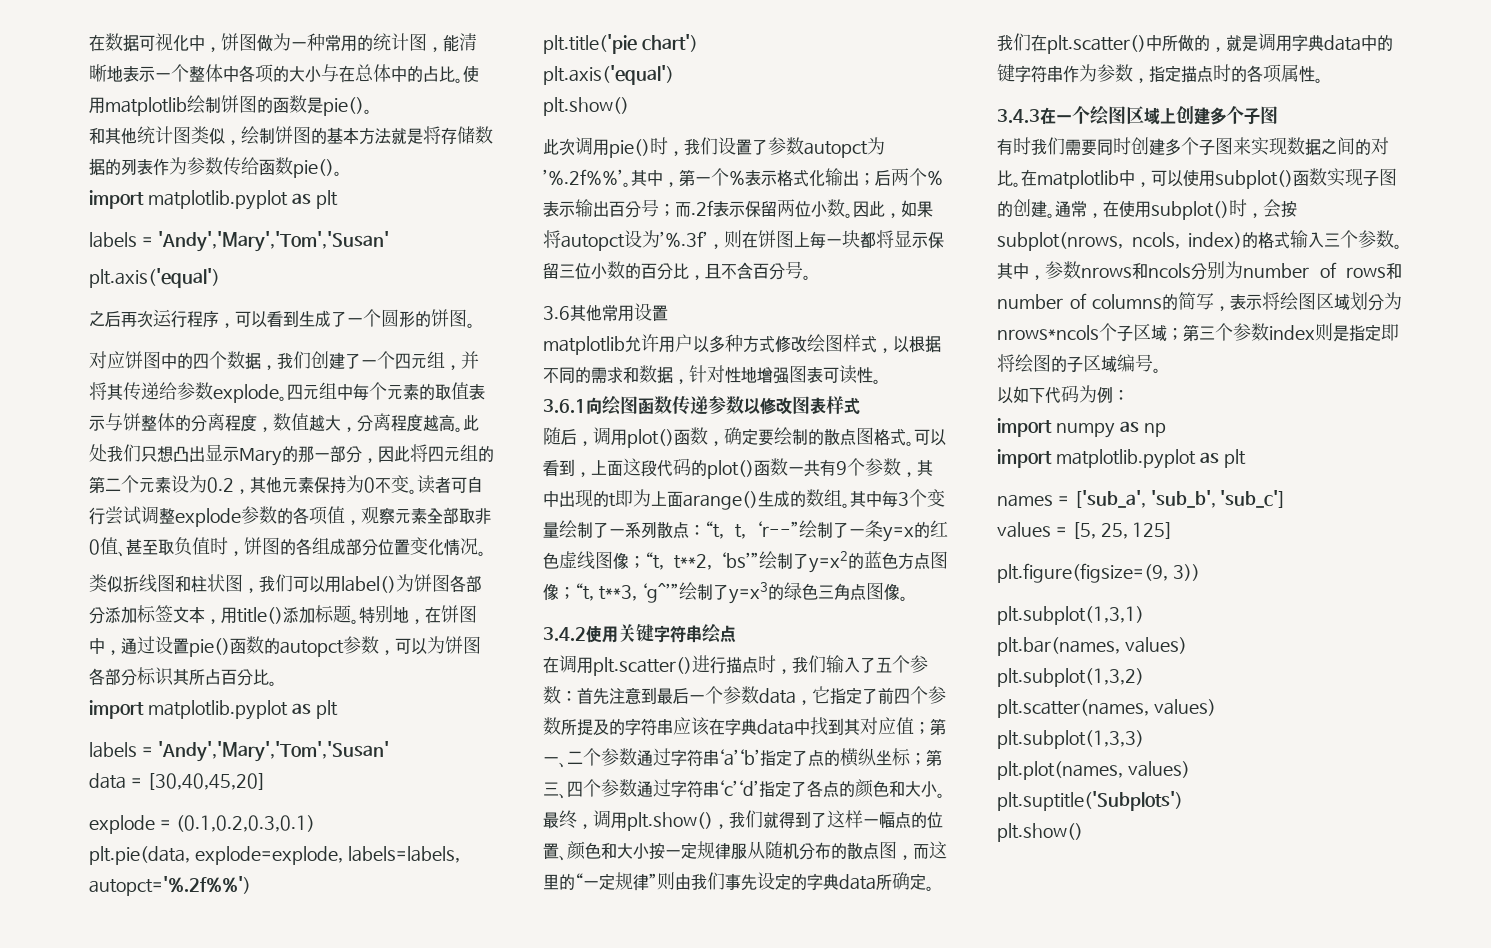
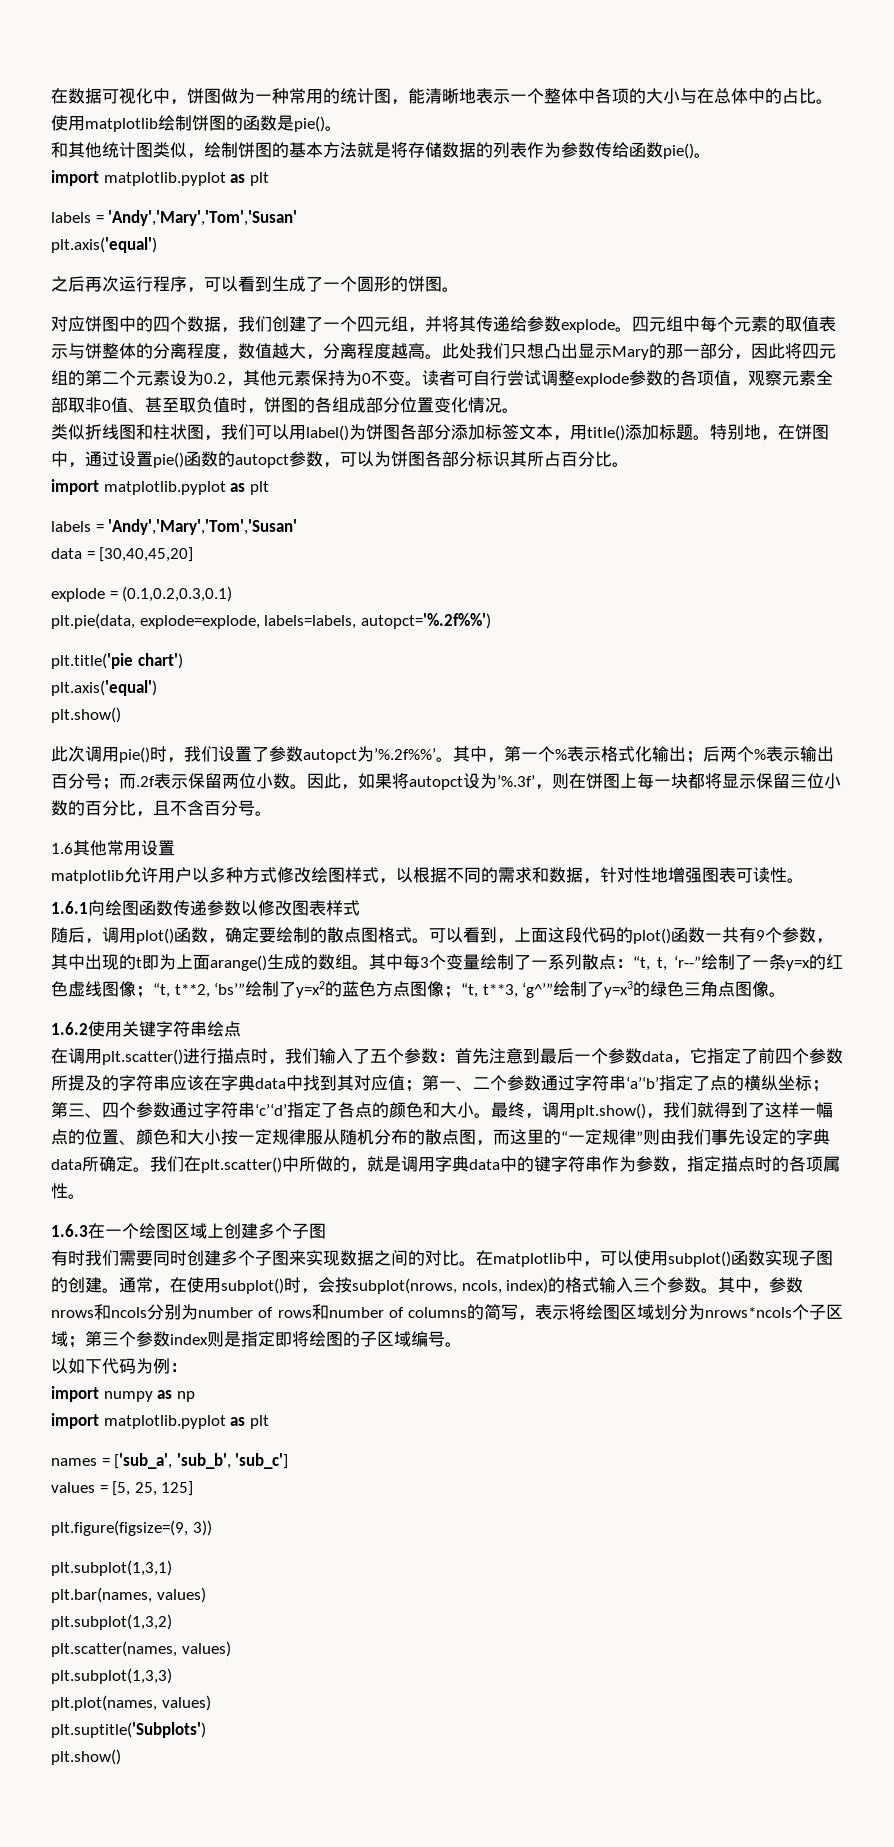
[543,306,570,320] 3.6 -> [51,843,73,854] 1.6
[543,399,586,413] 3.6.1 -> [51,901,88,914] 1.6.1
[543,627,586,641] 3.4.2 -> [51,1022,88,1035] 1.6.2
[997,109,1040,123] 3.4.3 -> [51,1224,88,1237] 1.6.3

